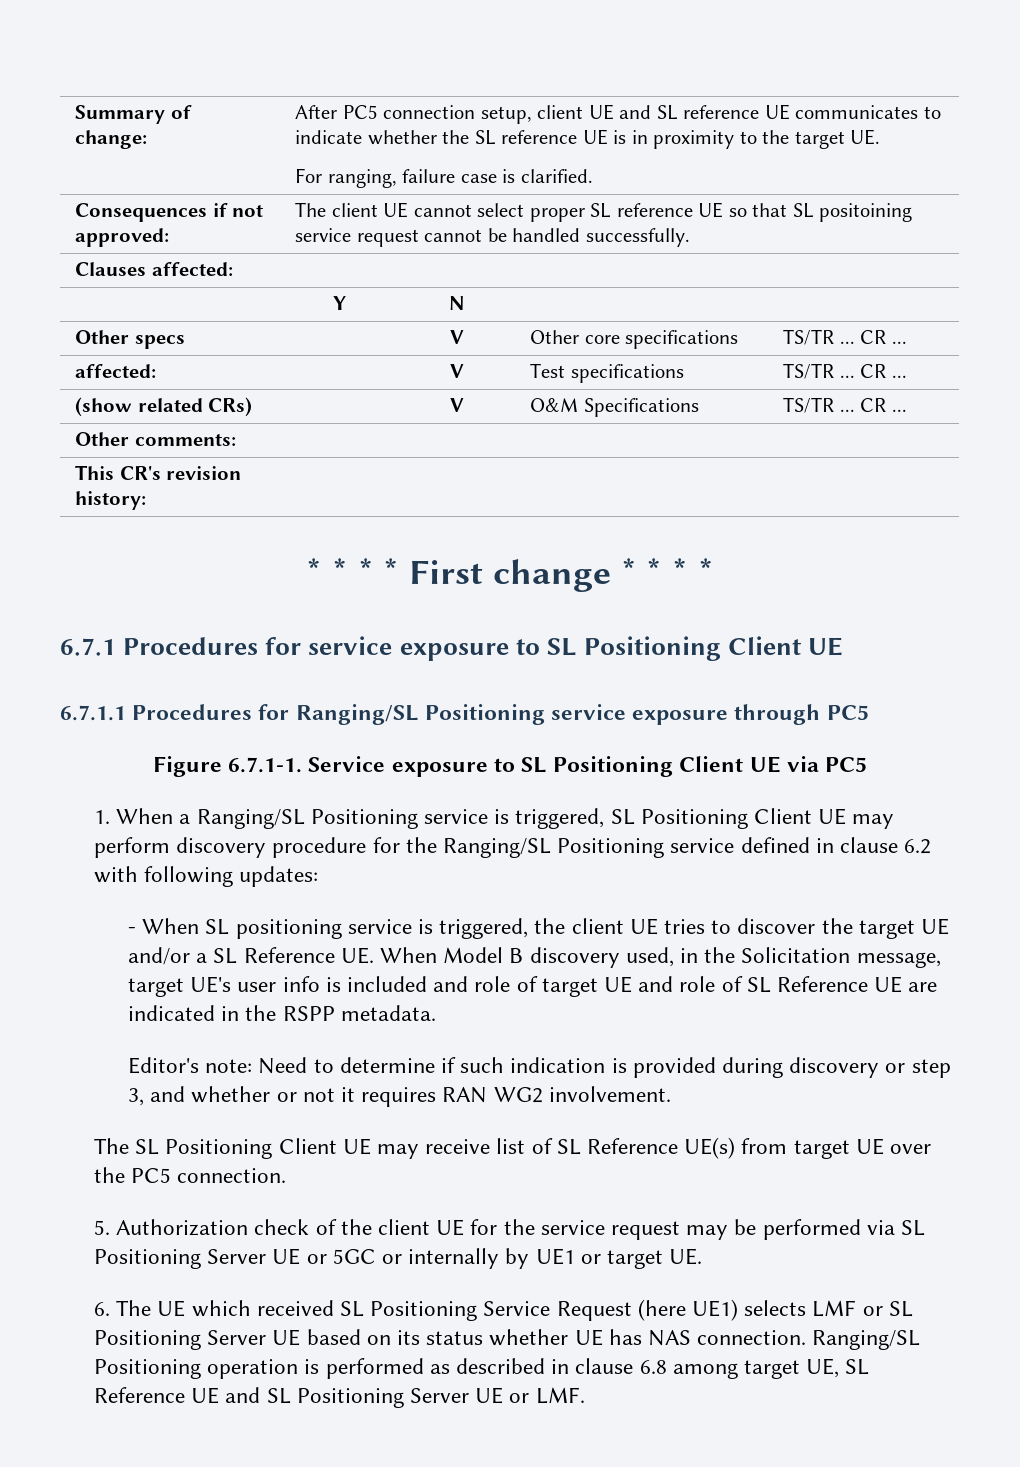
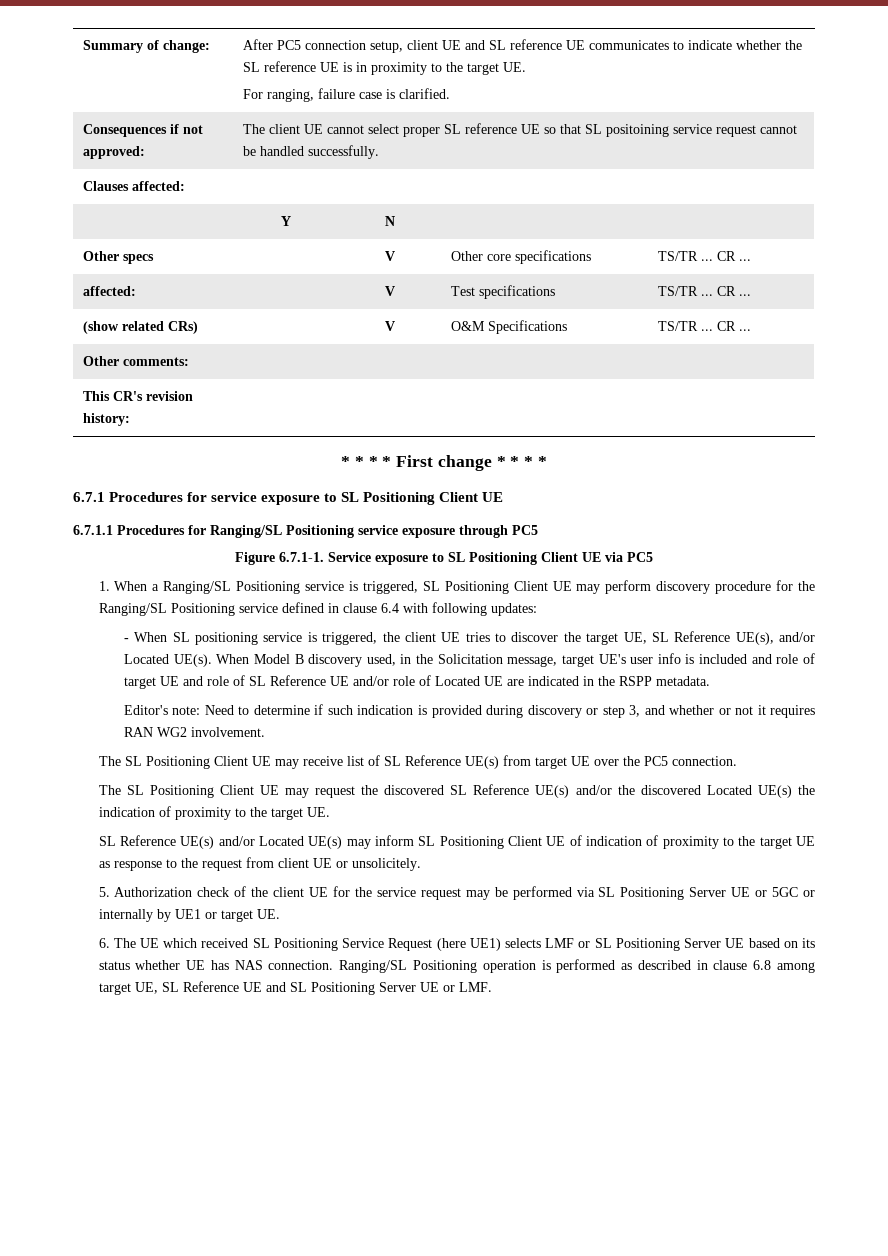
[904,839,932,854] 6.2 -> [380,603,399,613] 6.4
[921,918,950,935] [127,947,374,965] UE and/or a SL Reference UE. -> [623,631,816,645] [123,654,212,667] UE, SL Reference UE(s), and/or Located UE(s).
(903, 984) none -> [352,675,503,686] and/or role of Located UE
(287, 1175) none -> [98,784,816,798] [98,806,330,820] [98,835,815,849] [98,857,421,871] // The SL Positioning Client UE may request the discovered SL Reference UE(s) and/or the discovered Located UE(s) the indication of proximity to the target UE. // SL Reference UE(s) and/or Located UE(s) may inform SL Positioning Client UE of indication of proximity to the target UE as response to the request from client UE or unsolicitely.

